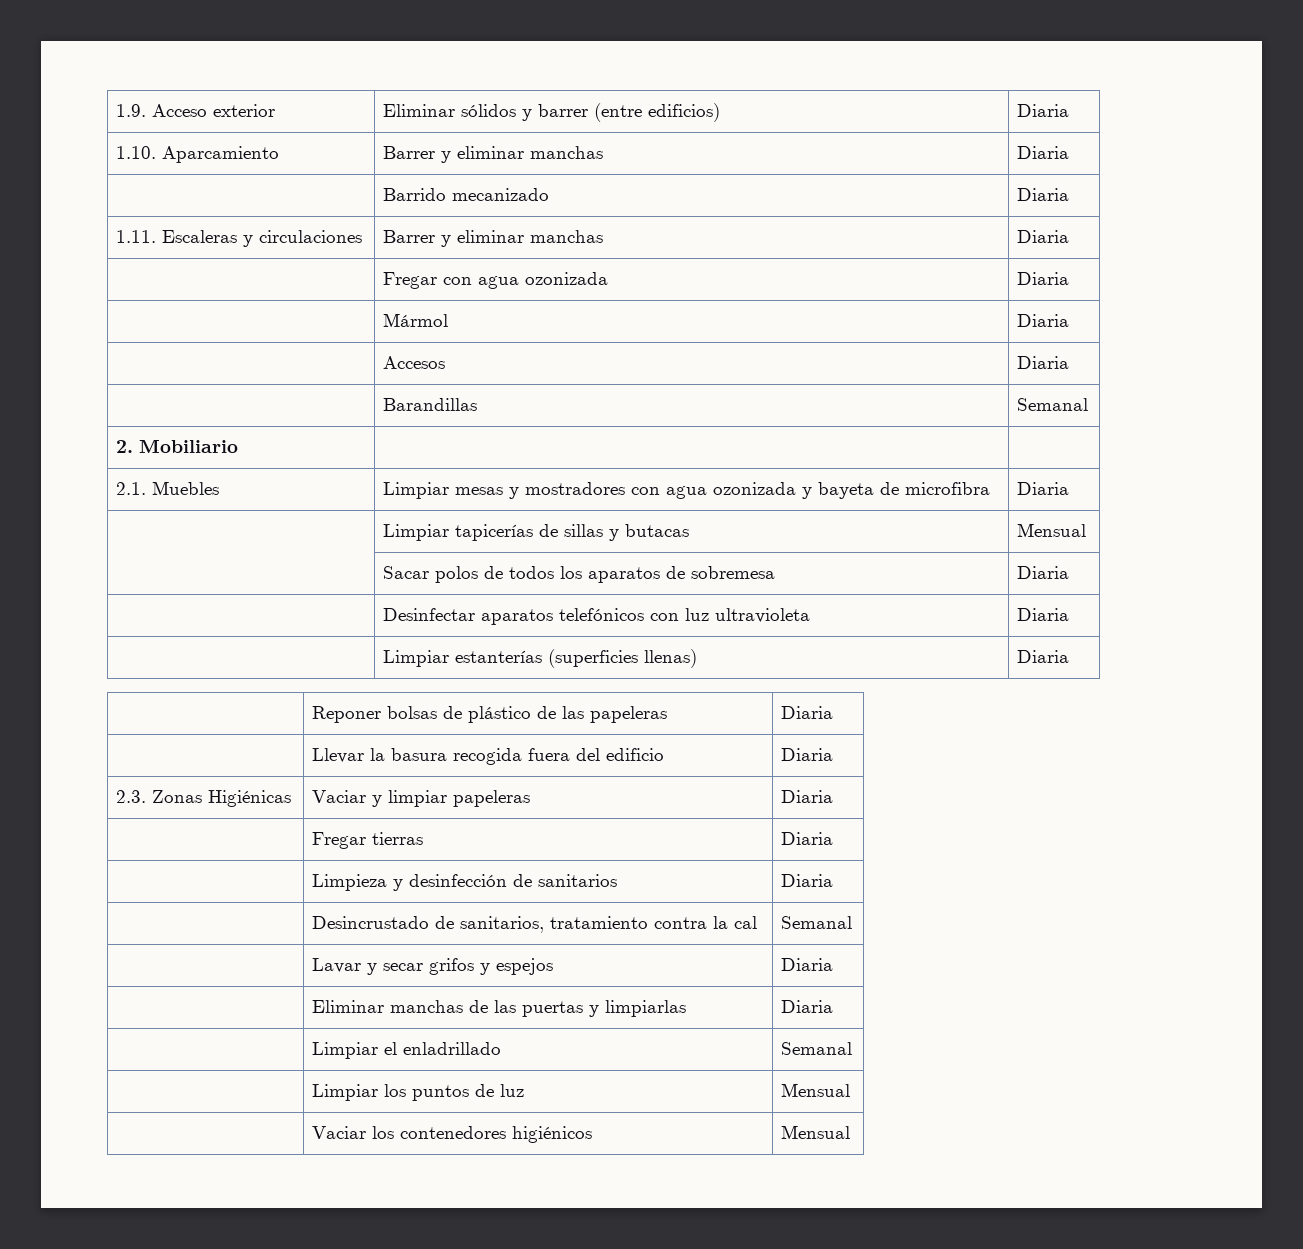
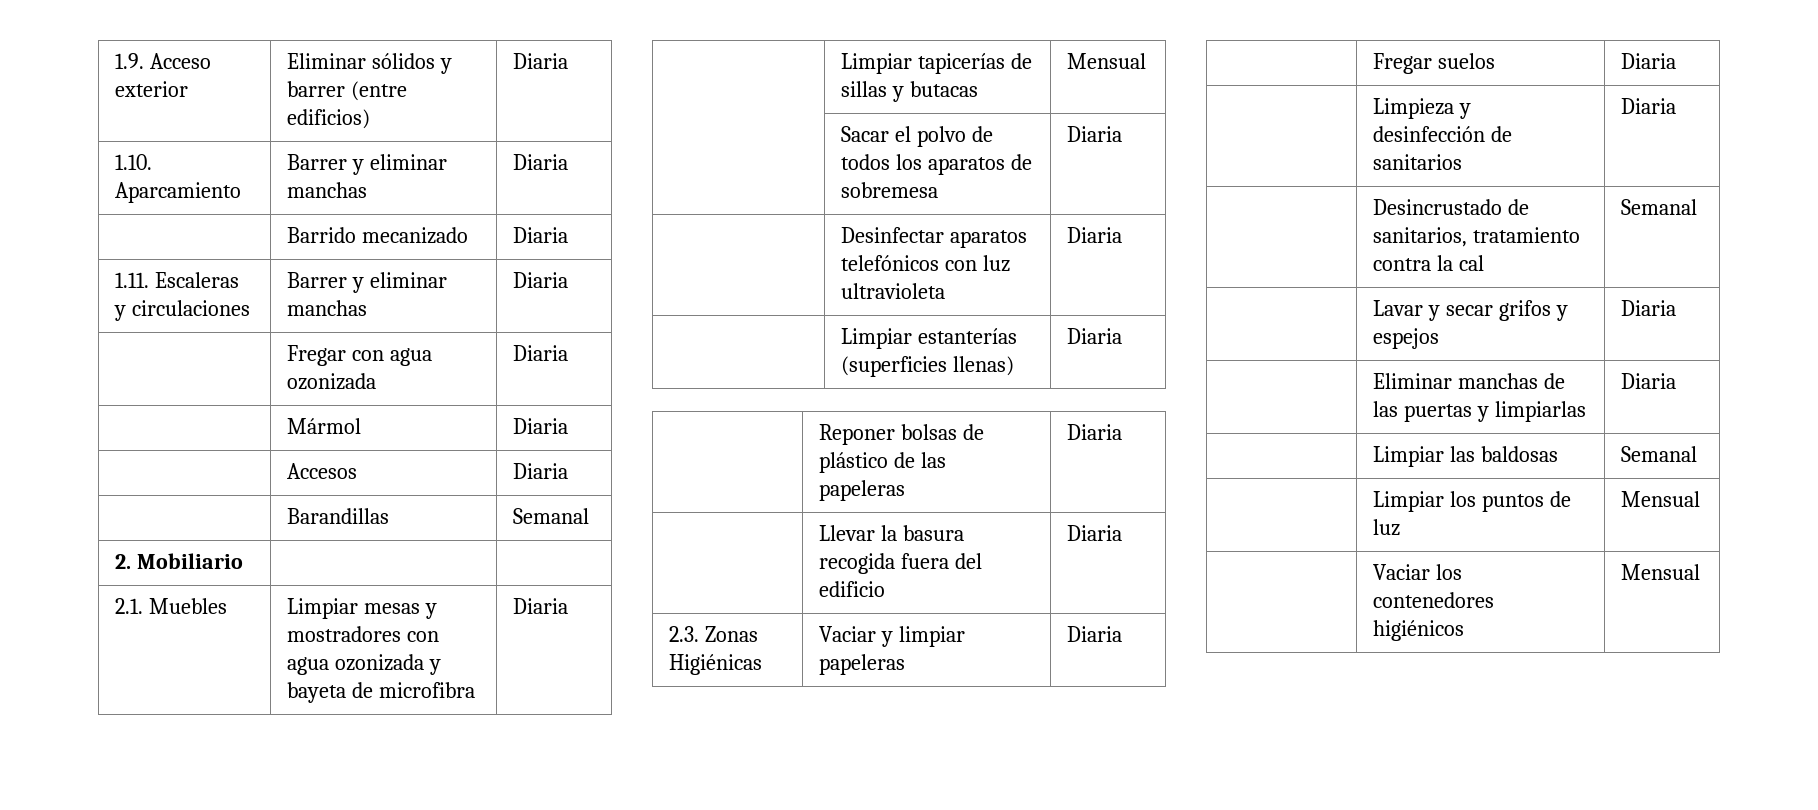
[435,566,479,583] polos -> [895,126,967,147] el polvo
[372,832,424,845] tierras -> [1438,53,1496,69] suelos
[384,1042,502,1055] el enladrillado -> [1450,446,1559,462] las baldosas

